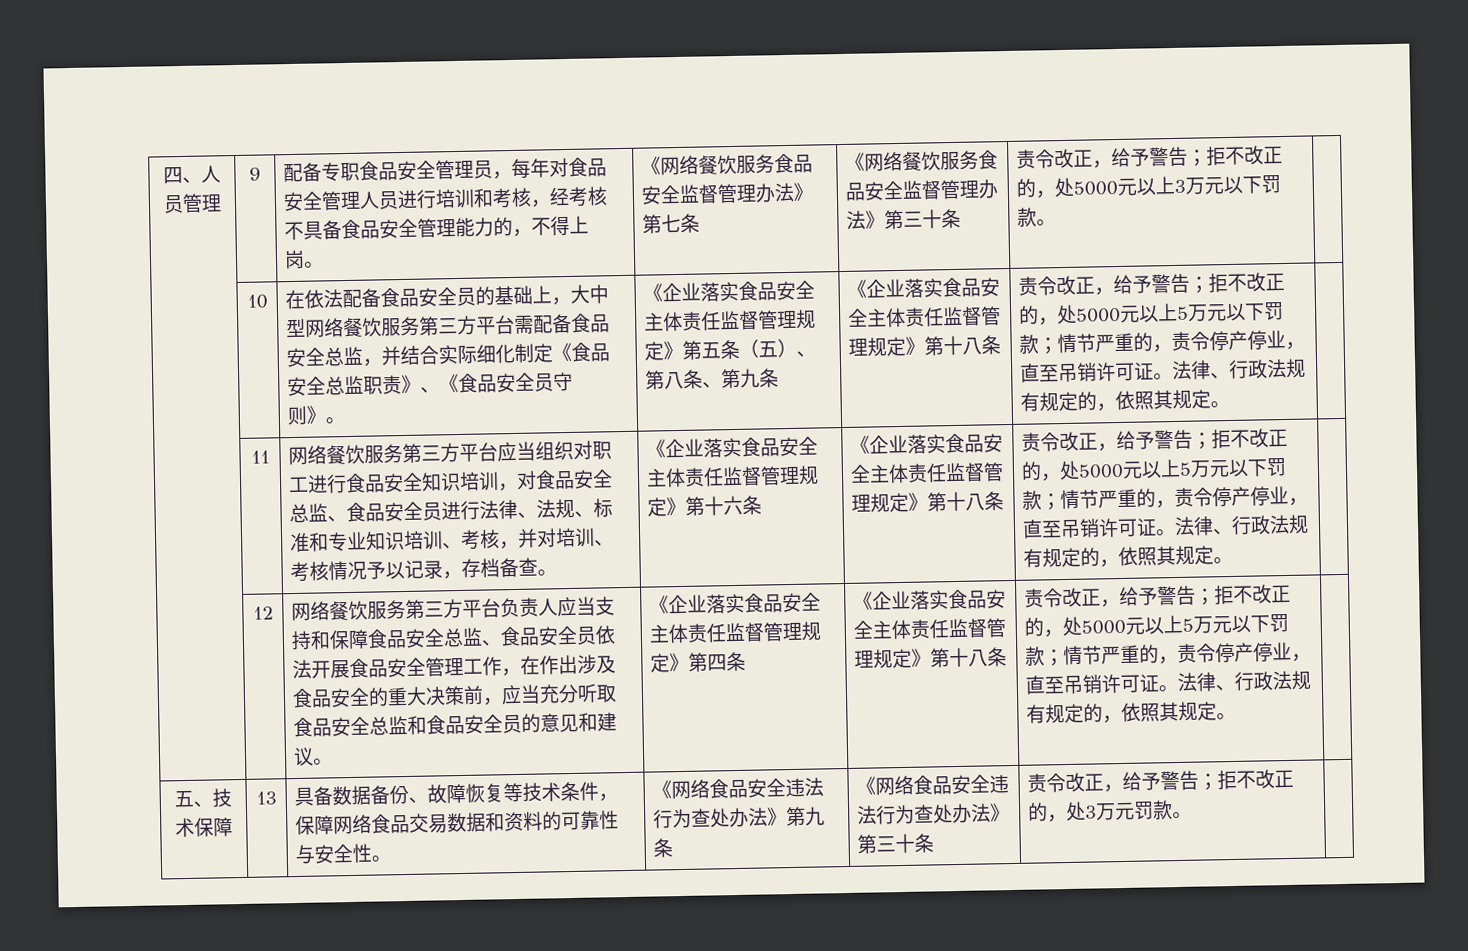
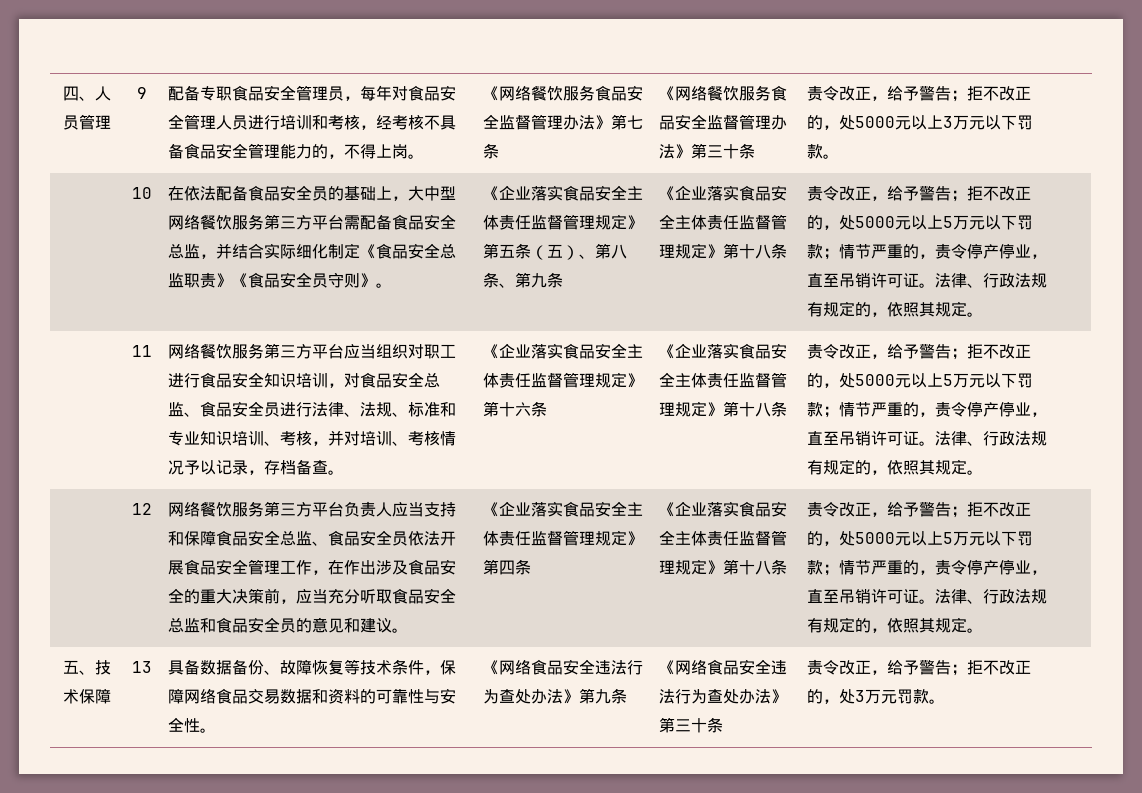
[420,386,441,393] 、 -> (232, 280) none

